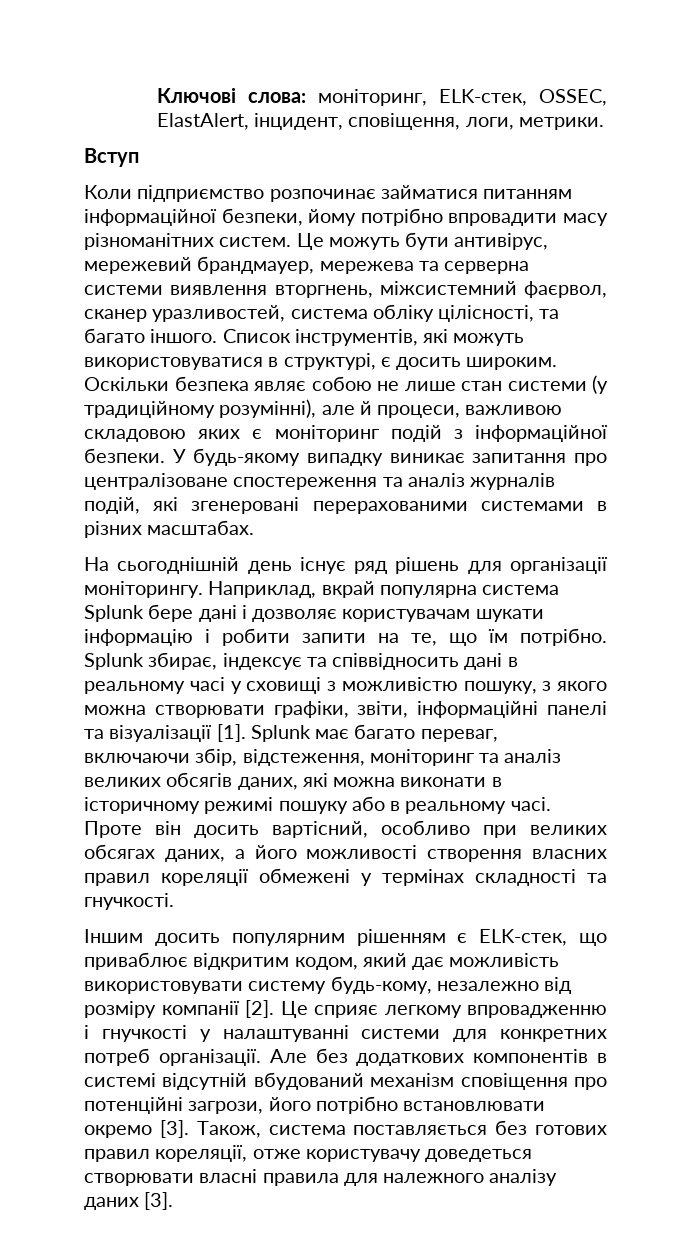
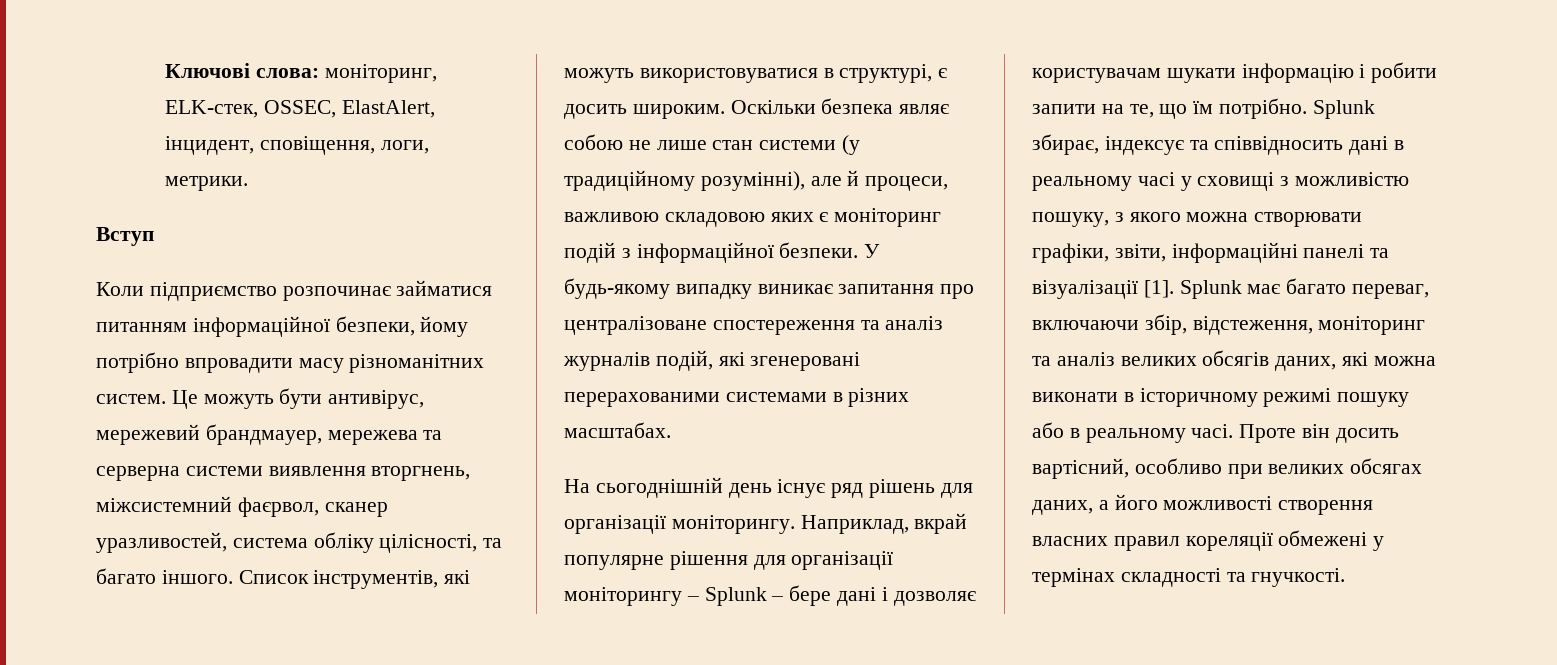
[379,585,560,598] [84,605,144,622] популярна система Splunk -> [564,551,894,570] [564,587,784,606] популярне рішення для організації моніторингу – Splunk –
[84,929,607,946] [84,952,560,970] [84,976,572,994] [84,1000,607,1018] [84,1025,607,1042] [84,1048,607,1066] [84,1072,607,1090] [84,1096,546,1114] [84,1120,607,1138] [84,1145,533,1162] [84,1169,558,1186] [84,1192,174,1210] // Іншим досить популярним рішенням є ELK-стек, що приваблює відкритим кодом, який дає можливість використовувати систему будь-кому, незалежно від розміру компанії [2]. Це сприяє легкому впровадженню і гнучкості у налаштуванні системи для конкретних потреб організації. Але без додаткових компонентів в системі відсутній вбудований механізм сповіщення про потенційні загрози, його потрібно встановлювати окремо [3]. Також, система поставляється без готових правил кореляції, отже користувачу доведеться створювати власні правила для належного аналізу даних [3]. -> (1346, 577) none

